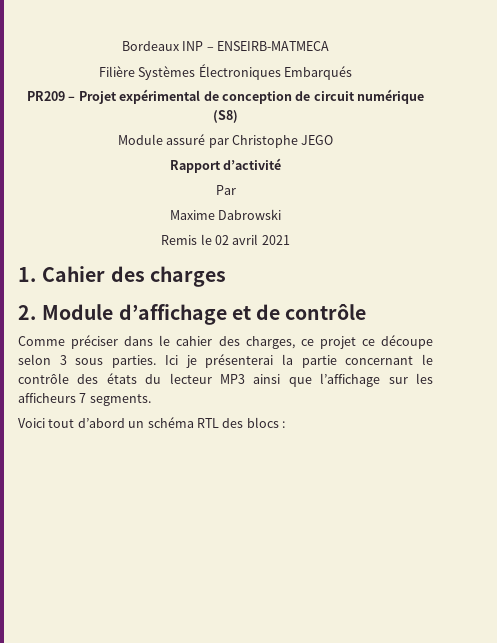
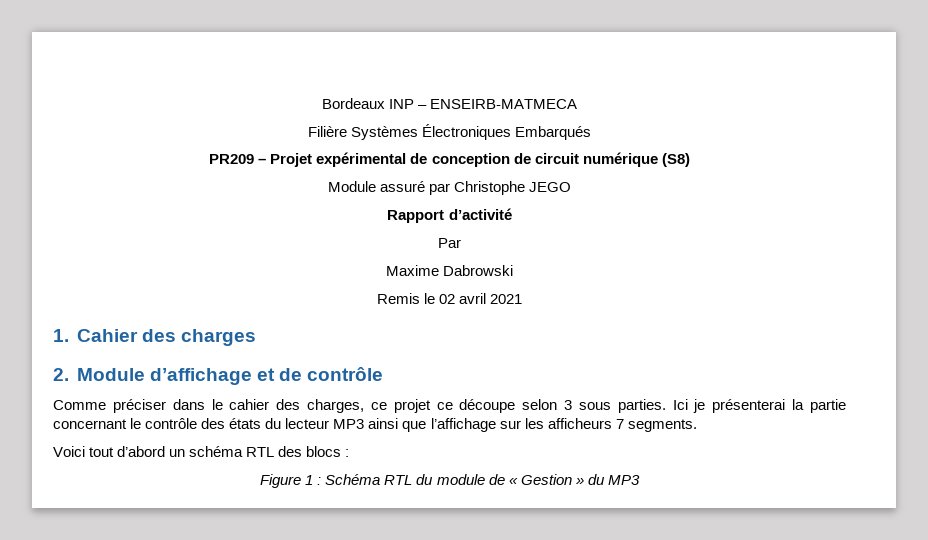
(285, 424) none -> [260,474,640,488] // Figure 1 : Schéma RTL du module de « Gestion » du MP3

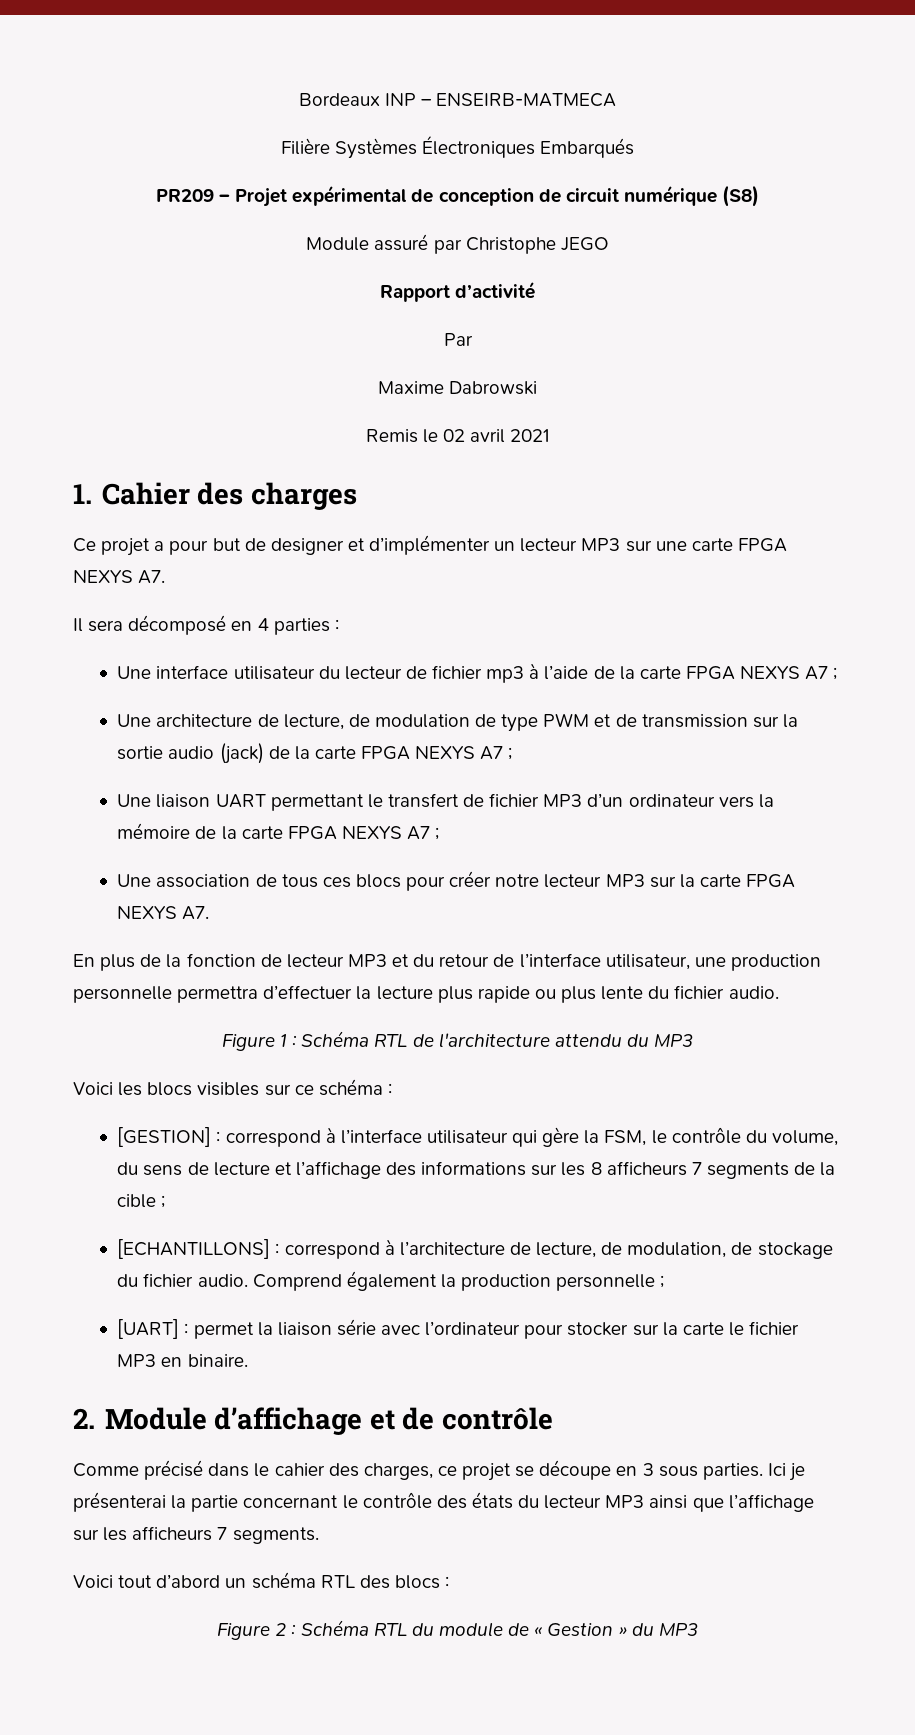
(256, 337) none -> [73,535,787,556] [73,570,166,584] [73,615,339,635] [117,663,838,683] [117,713,798,732] [117,743,513,764] [117,793,774,811] [117,823,440,840] [117,871,796,891] [117,906,210,920] [73,953,821,971] [73,985,779,1003] [221,1031,694,1051] [73,1079,392,1096] [117,1127,838,1147] [117,1161,836,1179] [117,1194,166,1208] [117,1239,833,1259] [117,1271,665,1291] [117,1319,800,1339] [117,1354,248,1367] // Ce projet a pour but de designer et d’implémenter un lecteur MP3 sur une carte FPGA NEXYS A7. // Il sera décomposé en 4 parties : // Une interface utilisateur du lecteur de fichier mp3 à l’aide de la carte FPGA NEXYS A7 ; // Une architecture de lecture, de modulation de type PWM et de transmission sur la sortie audio (jack) de la carte FPGA NEXYS A7 ; // Une liaison UART permettant le transfert de fichier MP3 d’un ordinateur vers la mémoire de la carte FPGA NEXYS A7 ; // Une association de tous ces blocs pour créer notre lecteur MP3 sur la carte FPGA NEXYS A7. // En plus de la fonction de lecteur MP3 et du retour de l’interface utilisateur, une production personnelle permettra d’effectuer la lecture plus rapide ou plus lente du fichier audio. // Figure 1 : Schéma RTL de l'architecture attendu du MP3 // Voici les blocs visibles sur ce schéma : // [GESTION] : correspond à l’interface utilisateur qui gère la FSM, le contrôle du volume, du sens de lecture et l’affichage des informations sur les 8 afficheurs 7 segments de la cible ; // [ECHANTILLONS] : correspond à l’architecture de lecture, de modulation, de stockage du fichier audio. Comprend également la production personnelle ; // [UART] : permet la liaison série avec l’ordinateur pour stocker sur la carte le fichier MP3 en binaire.
[112,399,166,413] préciser -> [144,1460,204,1480] précisé
[436,399,558,413] ce découpe selon -> [515,1460,638,1480] se découpe en
[305,475,314,485] 1 -> [275,1623,287,1636] 2

